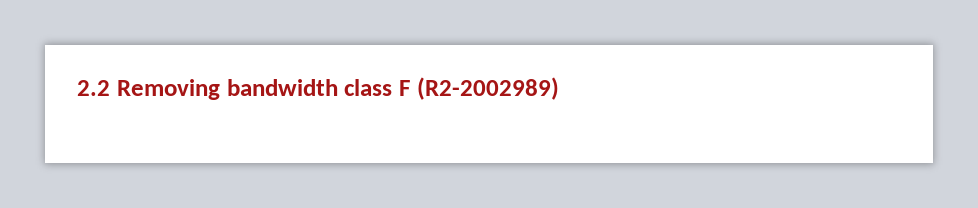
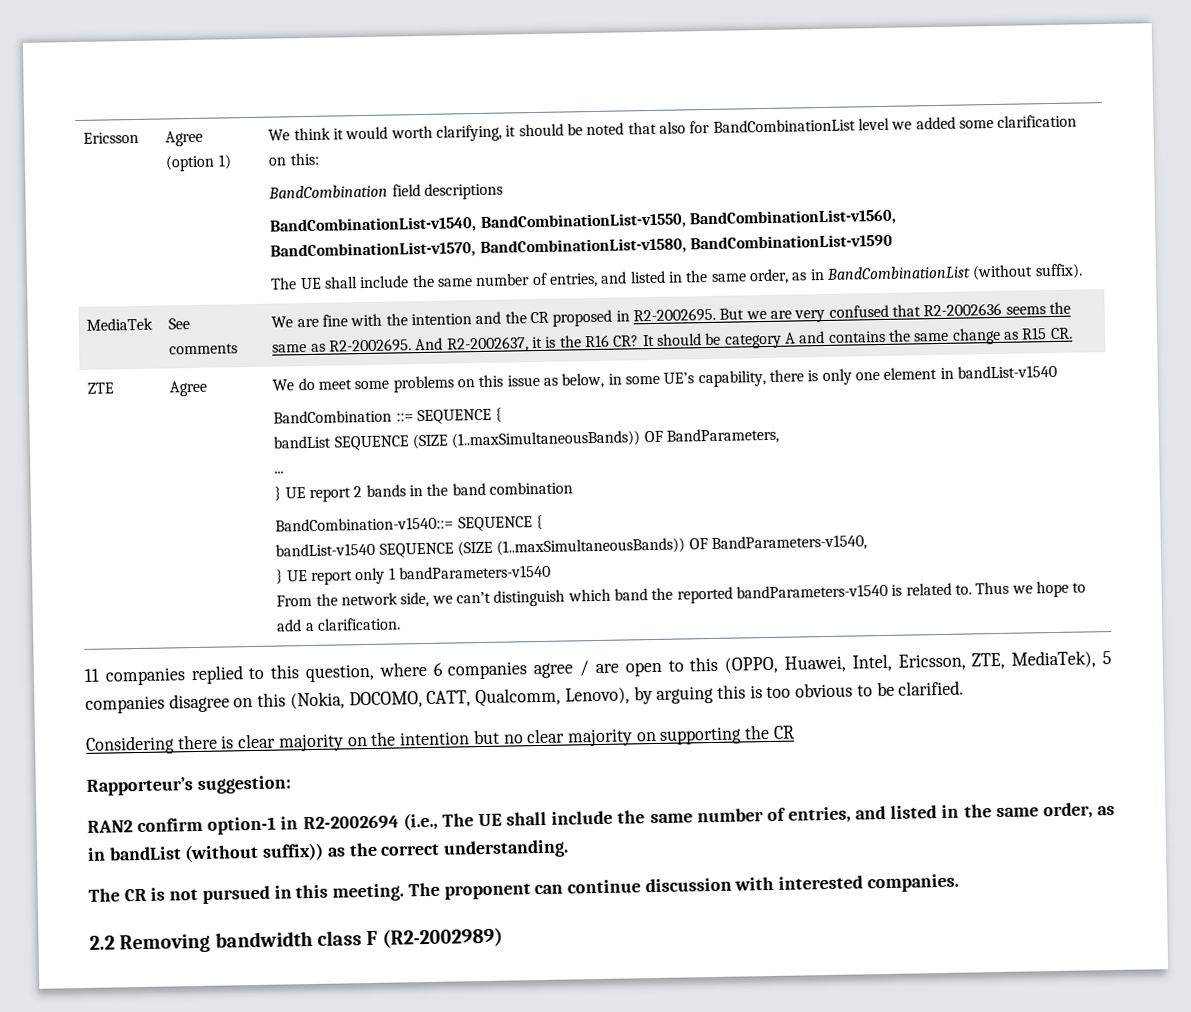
(77, 88) none -> [83,131,140,144] [165,130,204,147] [165,154,232,172] [268,114,1078,142] [268,152,320,166] [268,182,504,200] [269,208,898,235] [270,233,894,260] [270,263,1083,290] [86,317,154,331] [168,318,191,330] [169,343,239,355] [271,301,1071,328] [272,327,1073,353] [87,382,115,394] [169,380,209,397] [272,364,1057,393] [273,407,503,425] [273,427,780,451] [274,471,285,474] [274,481,574,502] [275,514,544,532] [275,534,868,558] [276,564,552,585] [276,580,1087,608] [276,617,402,632] [84,650,1113,686] [85,680,965,714] [85,724,795,755] [86,775,291,796] [87,802,1115,835] [87,839,570,863] [88,873,959,904] Ericsson | Agree (option 1) | We think it would worth clarifying, it should be noted that also for BandCombinationList level we added some clarification on this: // BandCombination field descriptions // BandCombinationList-v1540, BandCombinationList-v1550, BandCombinationList-v1560, BandCombinationList-v1570, BandCombinationList-v1580, BandCombinationList-v1590 // The UE shall include the same number of entries, and listed in the same order, as in BandCombinationList (without suffix). // MediaTek | See comments | We are fine with the intention and the CR proposed in R2-2002695. But we are very confused that R2-2002636 seems the same as R2-2002695. And R2-2002637, it is the R16 CR? It should be category A and contains the same change as R15 CR. // ZTE | Agree | We do meet some problems on this issue as below, in some UE’s capability, there is only one element in bandList-v1540 // BandCombination ::= SEQUENCE { // bandList SEQUENCE (SIZE (1..maxSimultaneousBands)) OF BandParameters, // ... // } UE report 2 bands in the band combination // BandCombination-v1540::= SEQUENCE { // bandList-v1540 SEQUENCE (SIZE (1..maxSimultaneousBands)) OF BandParameters-v1540, // } UE report only 1 bandParameters-v1540 // From the network side, we can’t distinguish which band the reported bandParameters-v1540 is related to. Thus we hope to add a clarification. // 11 companies replied to this question, where 6 companies agree / are open to this (OPPO, Huawei, Intel, Ericsson, ZTE, MediaTek), 5 companies disagree on this (Nokia, DOCOMO, CATT, Qualcomm, Lenovo), by arguing this is too obvious to be clarified. // Considering there is clear majority on the intention but no clear majority on supporting the CR // Rapporteur’s suggestion: // RAN2 confirm option-1 in R2-2002694 (i.e., The UE shall include the same number of entries, and listed in the same order, as in bandList (without suffix)) as the correct understanding. // The CR is not pursued in this meeting. The proponent can continue discussion with interested companies. //

